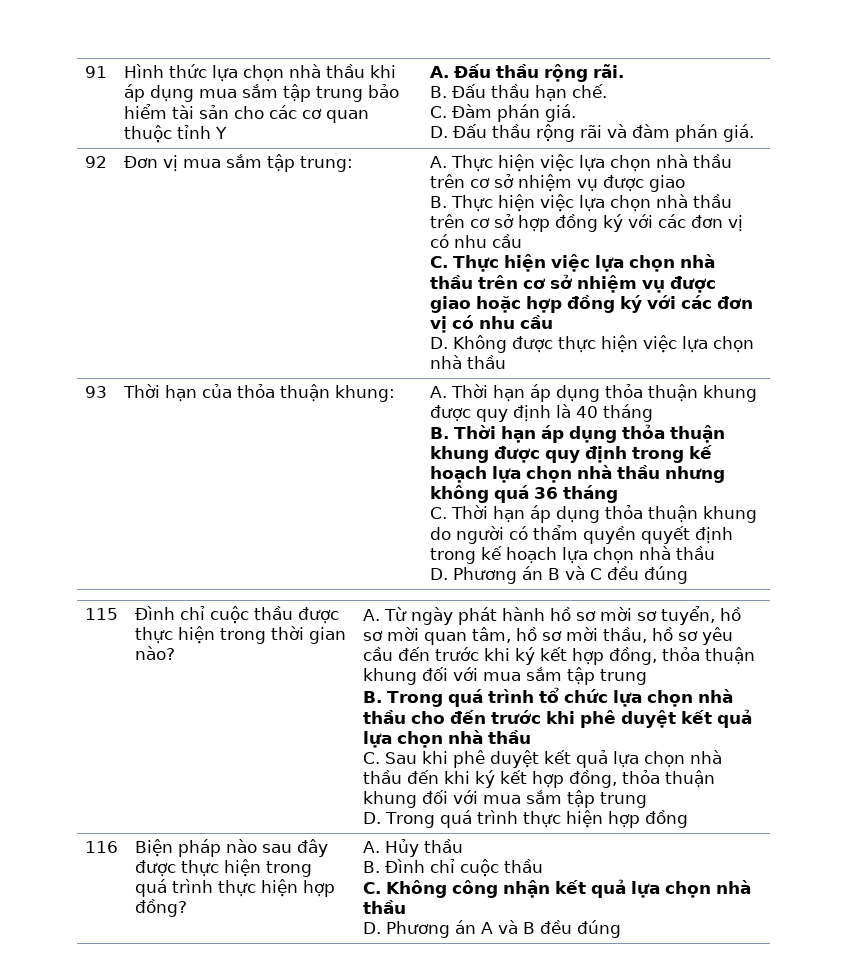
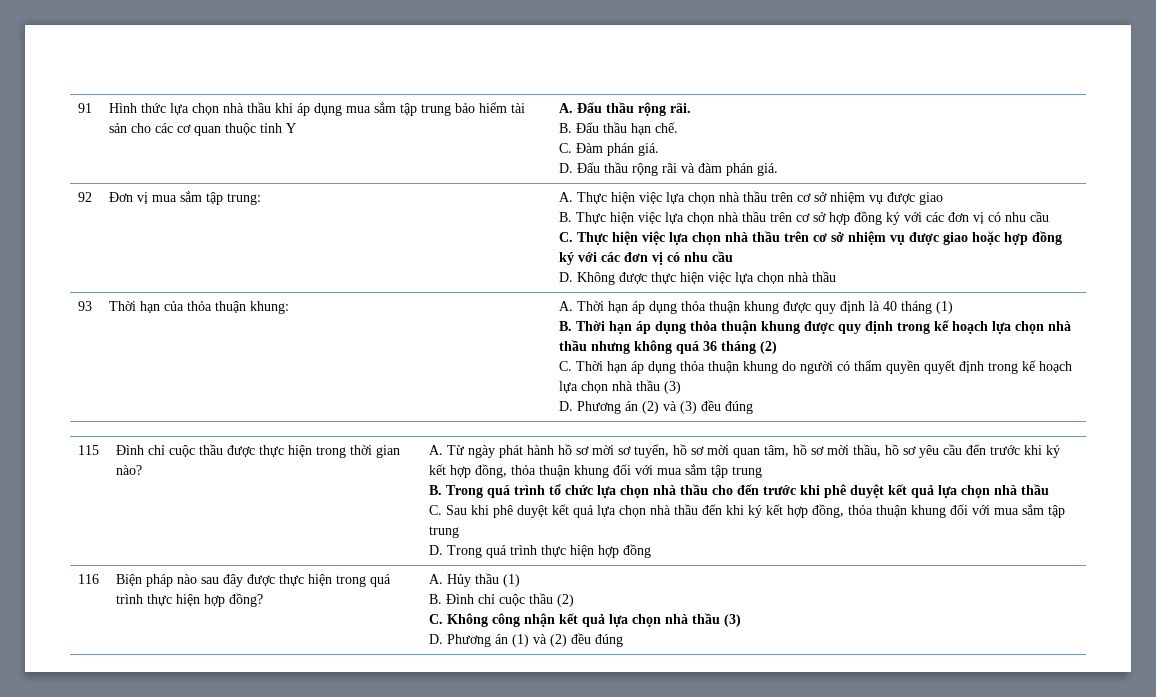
(654, 413) none -> [936,301,954,314] (1)
(619, 494) none -> [760,341,778,354] (2)
[430,566,603,584] // D. Phương án B và C -> [664,381,682,394] [559,401,698,414] (3) // D. Phương án (2) và (3)
(464, 846) none -> [503,574,521,587] (1)
(544, 866) none -> [557,594,575,607] (2)
[363,920,536,938] // D. Phương án A và B -> [724,614,742,627] [429,634,568,647] (3) // D. Phương án (1) và (2)

